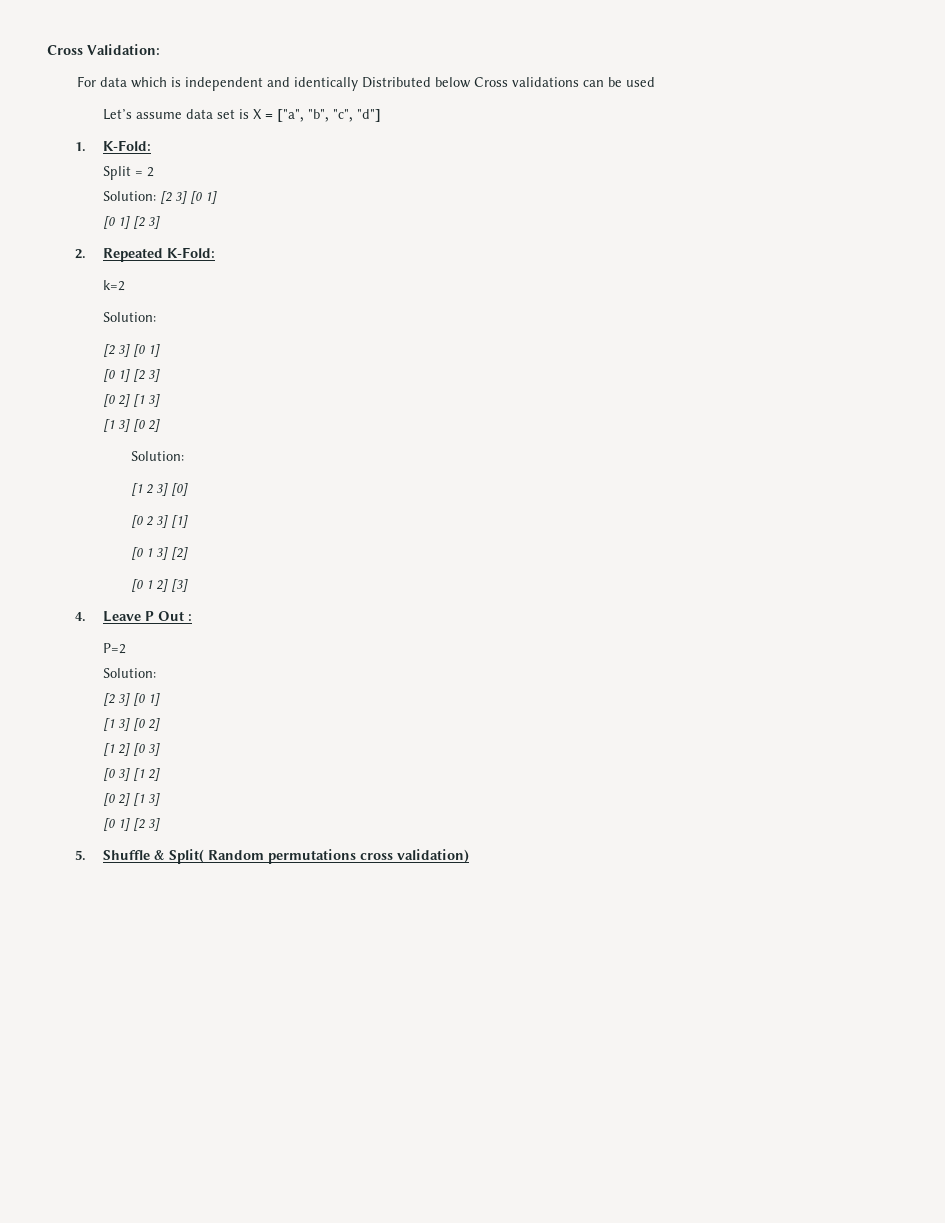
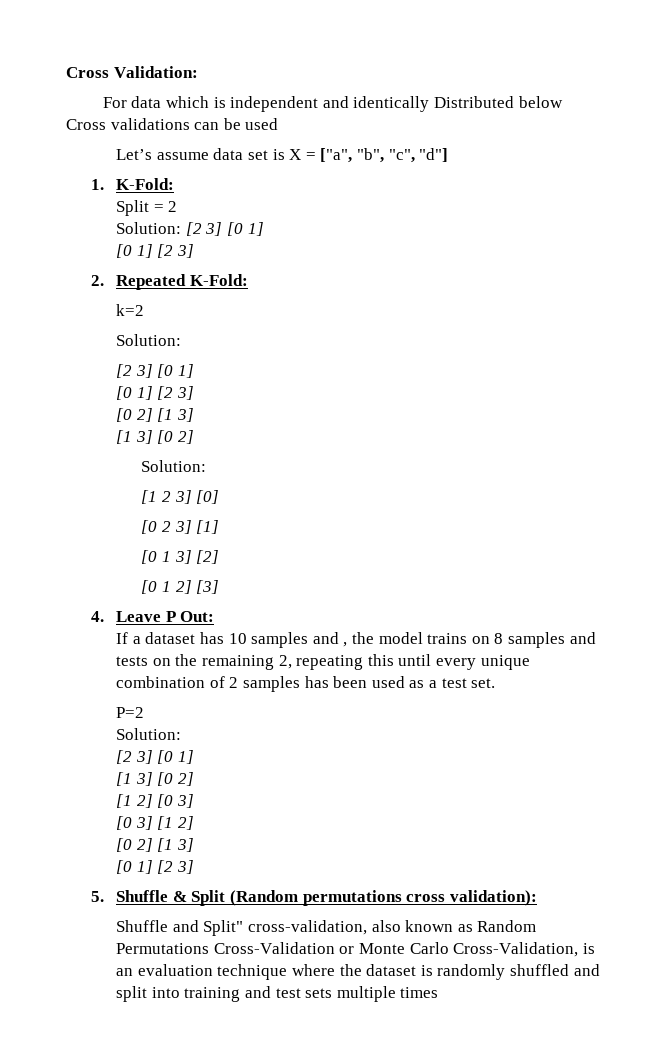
[158,611,193,621] Out : -> [180,611,215,622] [116,632,596,648] [116,654,530,670] [116,676,496,692] Out: // If a dataset has 10 samples and , the model trains on 8 samples and tests on the remaining 2, repeating this until every unique combination of 2 samples has been used as a test set.
[169,849,470,864] Split( Random permutations cross validation) -> [191,890,537,906] [116,920,537,936] [116,942,595,957] [116,964,600,980] [116,986,439,1002] Split (Random permutations cross validation): // Shuffle and Split" cross-validation, also known as Random Permutations Cross-Validation or Monte Carlo Cross-Validation, is an evaluation technique where the dataset is randomly shuffled and split into training and test sets multiple times

